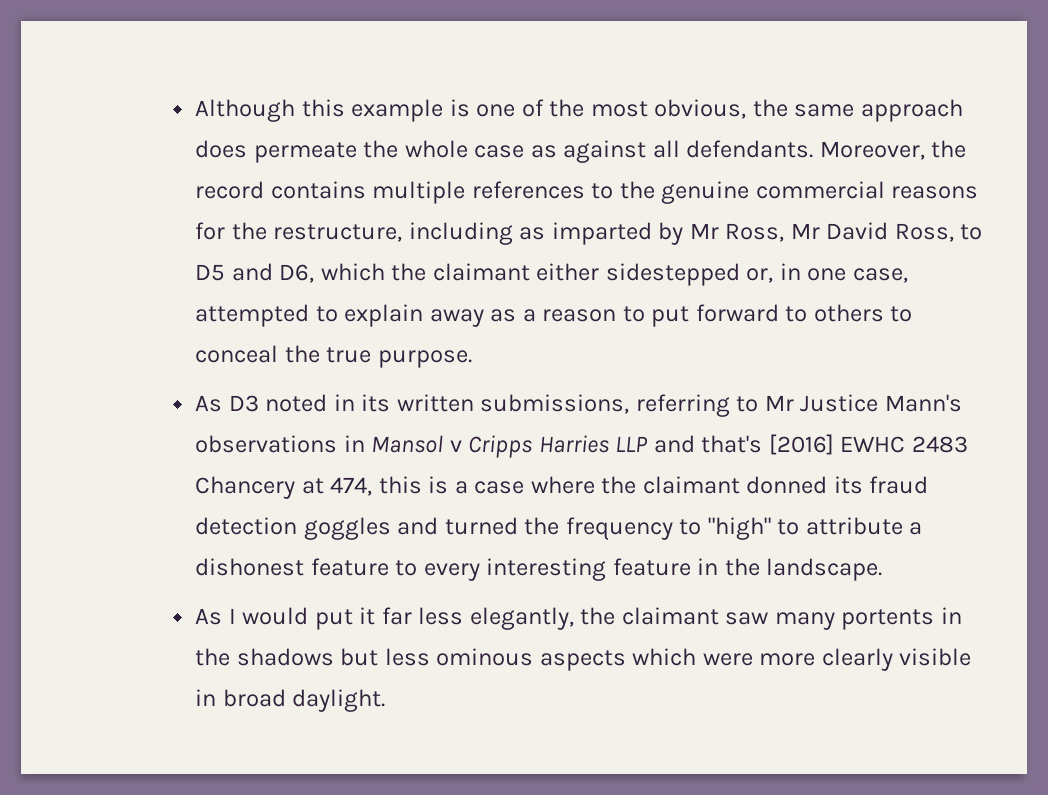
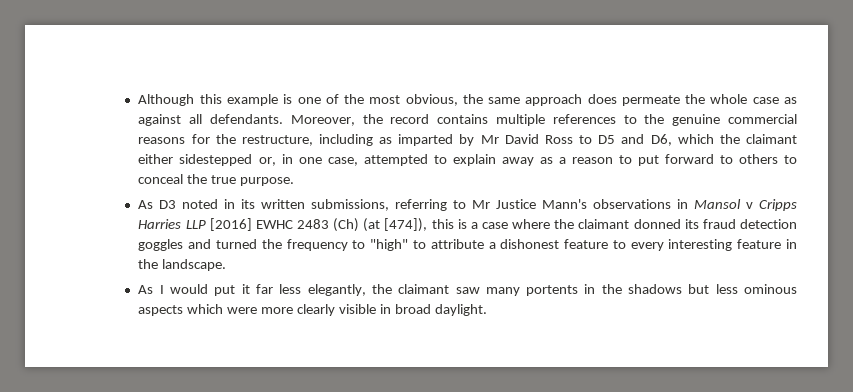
[725,222,954,242] Ross, Mr David Ross, -> [504,134,573,144] David Ross
[653,435,763,453] and that's -> (206, 224) none
[195,476,373,499] Chancery at 474, -> [333,218,428,232] (Ch) (at [474]),

